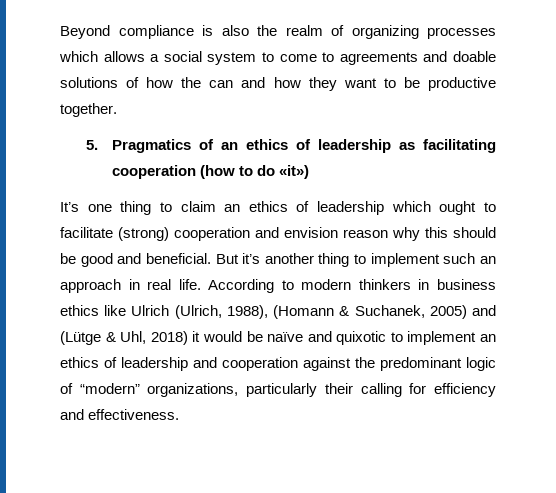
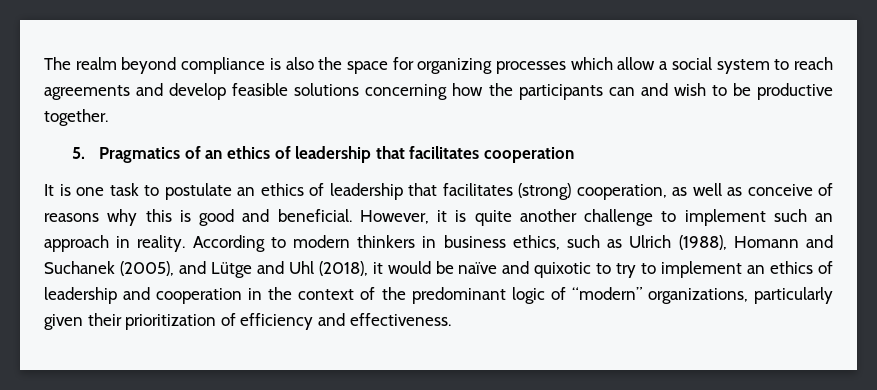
[60,25,110,39] Beyond -> [44,57,177,74] The realm beyond
[285,25,344,36] realm of -> [346,57,414,74] space for
[103,51,145,62] allows -> [617,57,656,70] allow
[279,51,497,65] [60,77,140,88] come to agreements and doable solutions of -> [794,57,834,70] [44,83,448,100] reach agreements and develop feasible solutions concerning
(202, 82) none -> [518,84,603,100] participants
[273,77,377,91] how they want -> [673,83,706,96] wish
[398,139,497,153] [111,165,309,179] [60,201,496,215] [60,227,496,241] [60,253,350,267] as facilitating cooperation (how to do «it») // It’s one thing to claim an ethics of leadership which ought to facilitate (strong) cooperation and envision reason why this should be good and beneficial. But it’s another thing -> [375,146,574,163] [44,183,833,200] [44,209,653,226] that facilitates cooperation // It is one task to postulate an ethics of leadership that facilitates (strong) cooperation, as well as conceive of reasons why this is good and beneficial. However, it is quite another challenge
[147,279,201,290] real life. -> [137,235,186,252] reality.
[60,305,497,319] [60,331,188,345] ethics like Ulrich (Ulrich, 1988), (Homann & Suchanek, 2005) and (Lütge & Uhl, 2018) -> [512,235,834,250] [44,261,368,278] ethics, such as Ulrich (1988), Homann and Suchanek (2005), and Lütge and Uhl (2018),
(403, 337) none -> [616,263,657,278] try to
[303,357,351,371] against -> [248,287,376,300] in the context of
[324,383,427,397] their calling for -> [44,313,236,330] given their prioritization of

